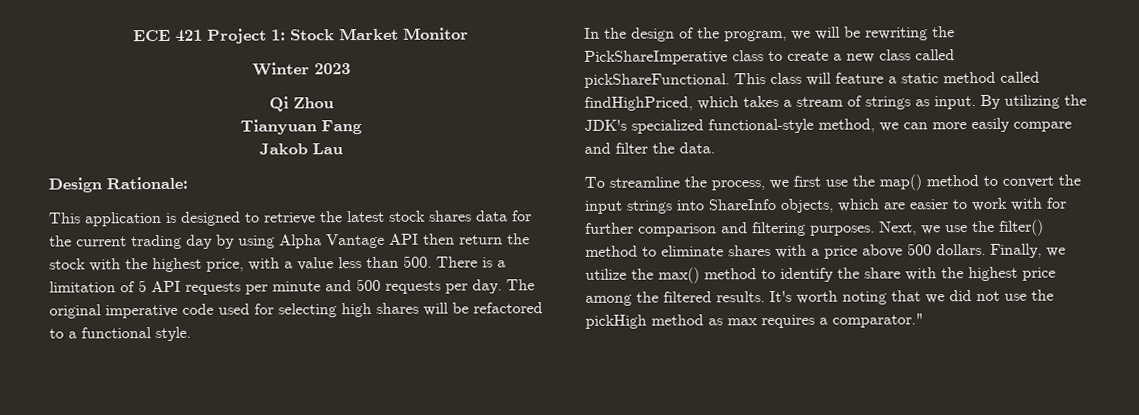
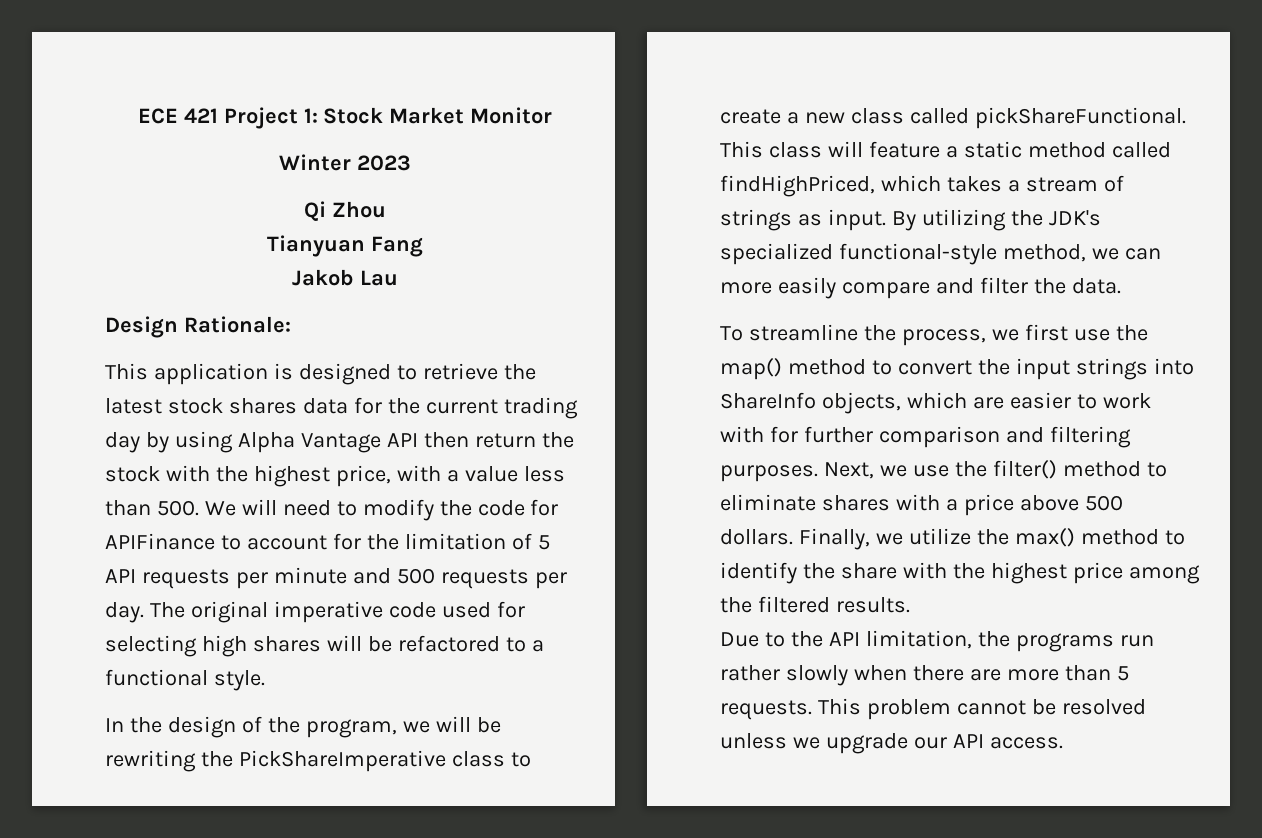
[436,256,506,268] There is a -> [204,499,559,521] [105,533,399,550] We will need to modify the code for APIFinance to account for the
[769,289,1054,305] [585,313,924,329] It's worth noting that we did not use the pickHigh method as max requires a comparator." -> [720,630,1154,652] [720,665,1129,686] [720,698,1146,720] [720,733,1063,754] // Due to the API limitation, the programs run rather slowly when there are more than 5 requests. This problem cannot be resolved unless we upgrade our API access.

